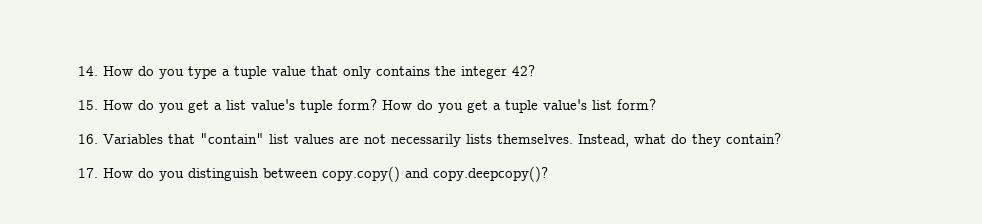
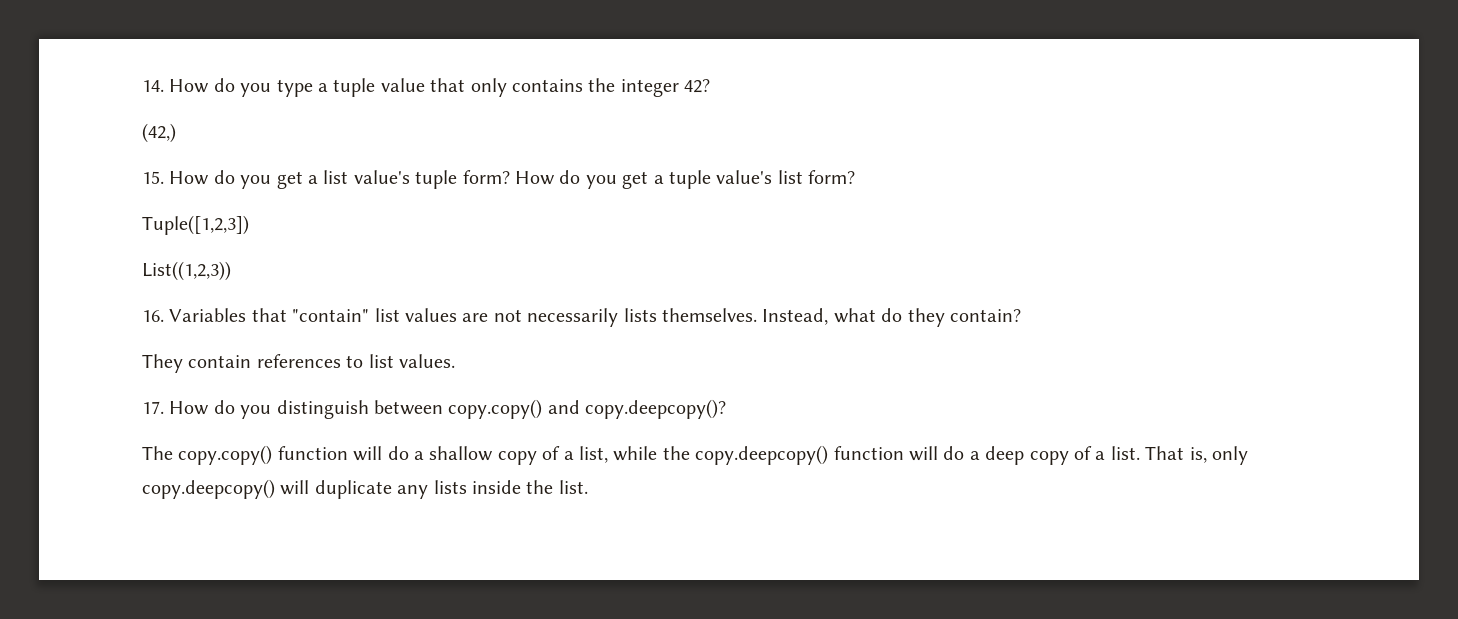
(535, 70) none -> [142,123,176,143] // (42,)
(656, 104) none -> [142,215,249,235] [142,261,231,281] // Tuple([1,2,3]) // List((1,2,3))
(781, 138) none -> [142,354,455,373] // They contain references to list values.
(548, 174) none -> [142,445,1248,465] [142,479,588,499] // The copy.copy() function will do a shallow copy of a list, while the copy.deepcopy() function will do a deep copy of a list. That is, only copy.deepcopy() will duplicate any lists inside the list.

